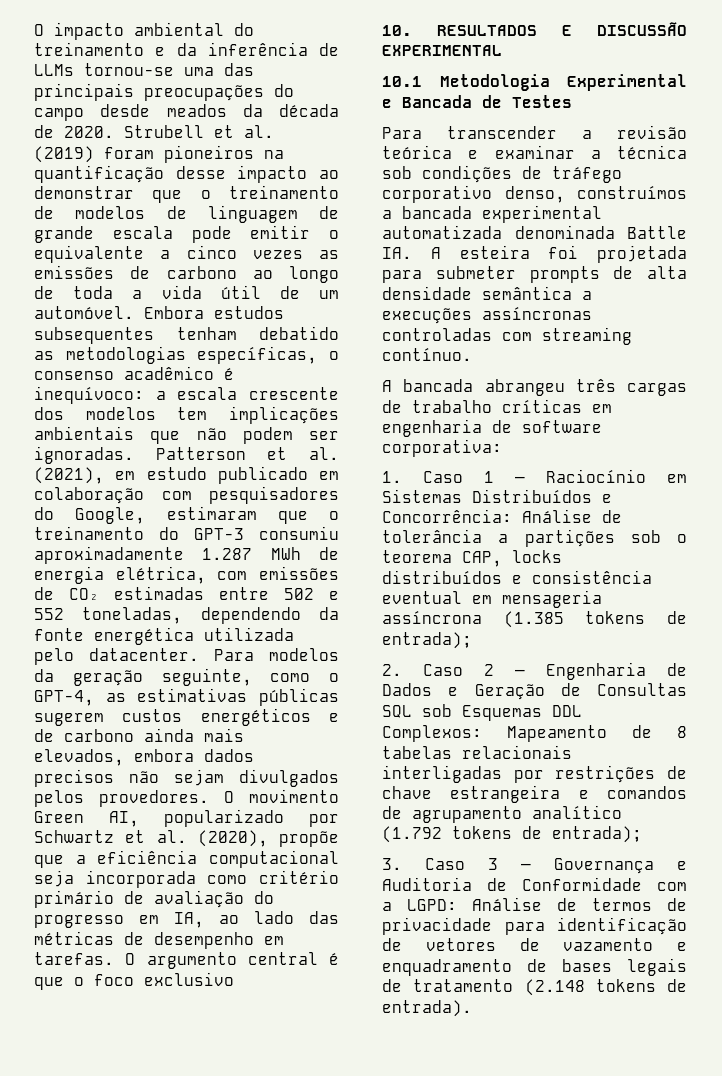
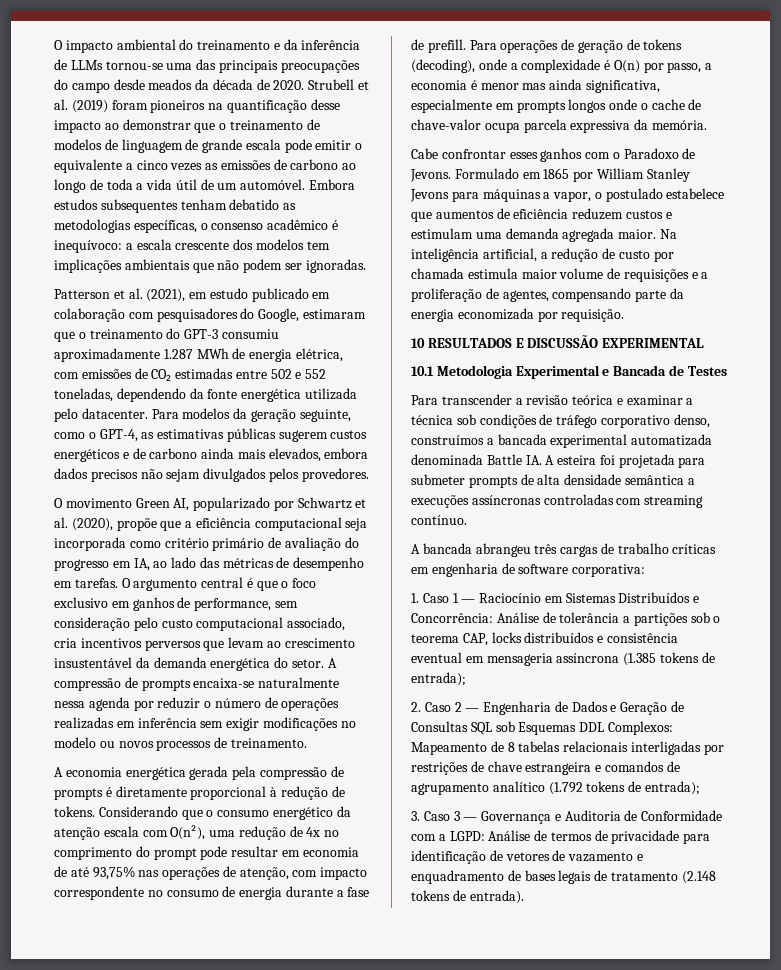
(134, 455) none -> (366, 266) //
(209, 798) none -> (369, 475) //
[382,25,412,36] // 10. -> [111,597,298,611] [54,617,346,631] [54,637,355,651] [54,657,337,671] [54,677,340,691] [54,697,340,711] [54,717,356,731] [54,737,307,751] [54,766,344,780] [54,786,345,800] [54,806,351,820] [54,825,340,840] [54,846,359,860] [54,866,368,880] [54,886,370,900] [411,39,683,53] [411,59,713,73] [411,79,660,93] [411,99,702,113] [411,119,707,133] [411,148,696,162] [410,168,690,182] [410,188,725,202] [411,208,672,222] [411,228,677,242] [411,248,674,262] [411,268,709,282] [411,288,684,302] [411,308,625,322] [411,338,425,348] em ganhos de performance, sem consideração pelo custo computacional associado, cria incentivos perversos que levam ao crescimento insustentável da demanda energética do setor. A compressão de prompts encaixa-se naturalmente nessa agenda por reduzir o número de operações realizadas em inferência sem exigir modificações no modelo ou novos processos de treinamento. // A economia energética gerada pela compressão de prompts é diretamente proporcional à redução de tokens. Considerando que o consumo energético da atenção escala com O(n²), uma redução de 4x no comprimento do prompt pode resultar em economia de até 93,75% nas operações de atenção, com impacto correspondente no consumo de energia durante a fase de prefill. Para operações de geração de tokens (decoding), onde a complexidade é O(n) por passo, a economia é menor mas ainda significativa, especialmente em prompts longos onde o cache de chave-valor ocupa parcela expressiva da memória. // Cabe confrontar esses ganhos com o Paradoxo de Jevons. Formulado em 1865 por William Stanley Jevons para máquinas a vapor, o postulado estabelece que aumentos de eficiência reduzem custos e estimulam uma demanda agregada maior. Na inteligência artificial, a redução de custo por chamada estimula maior volume de requisições e a proliferação de agentes, compensando parte da energia economizada por requisição. // 10

